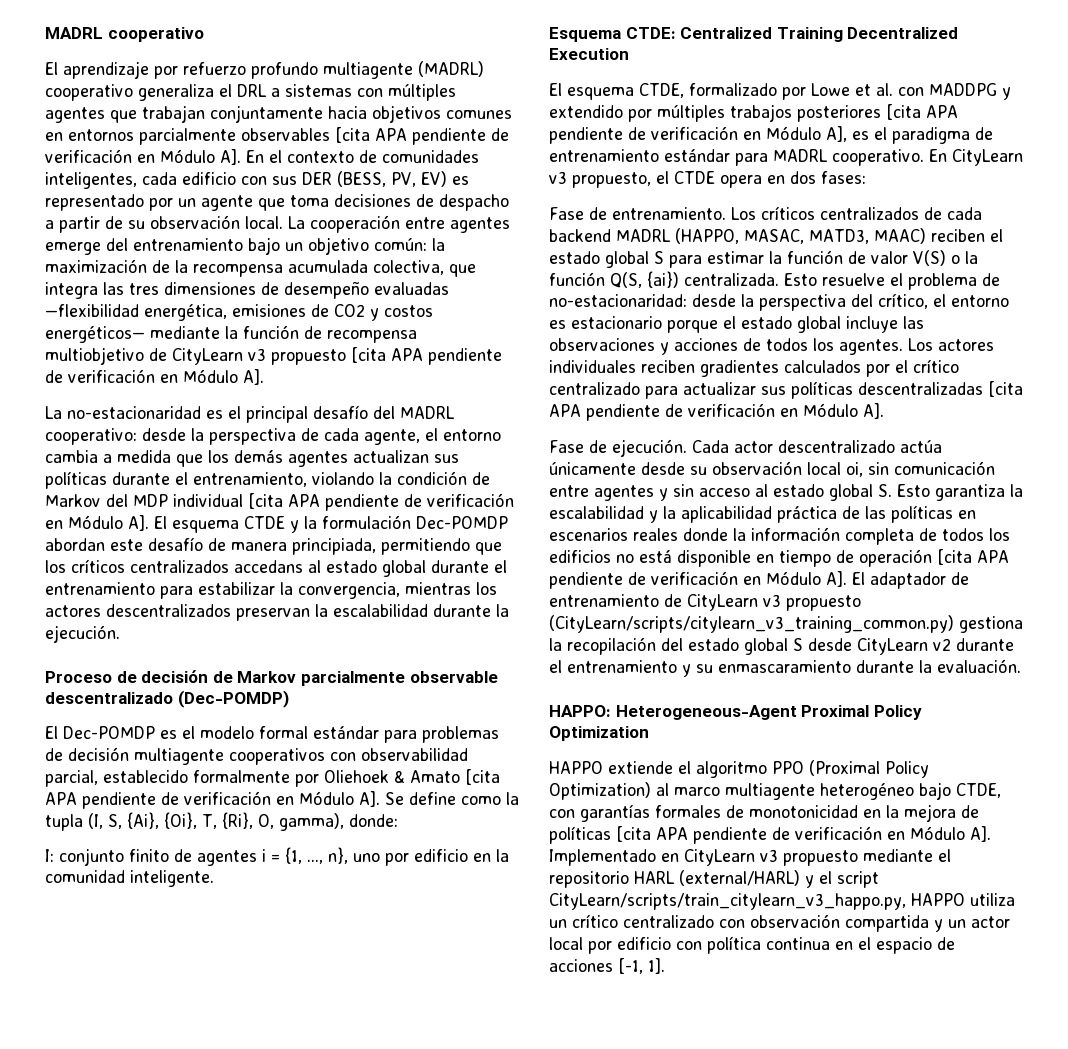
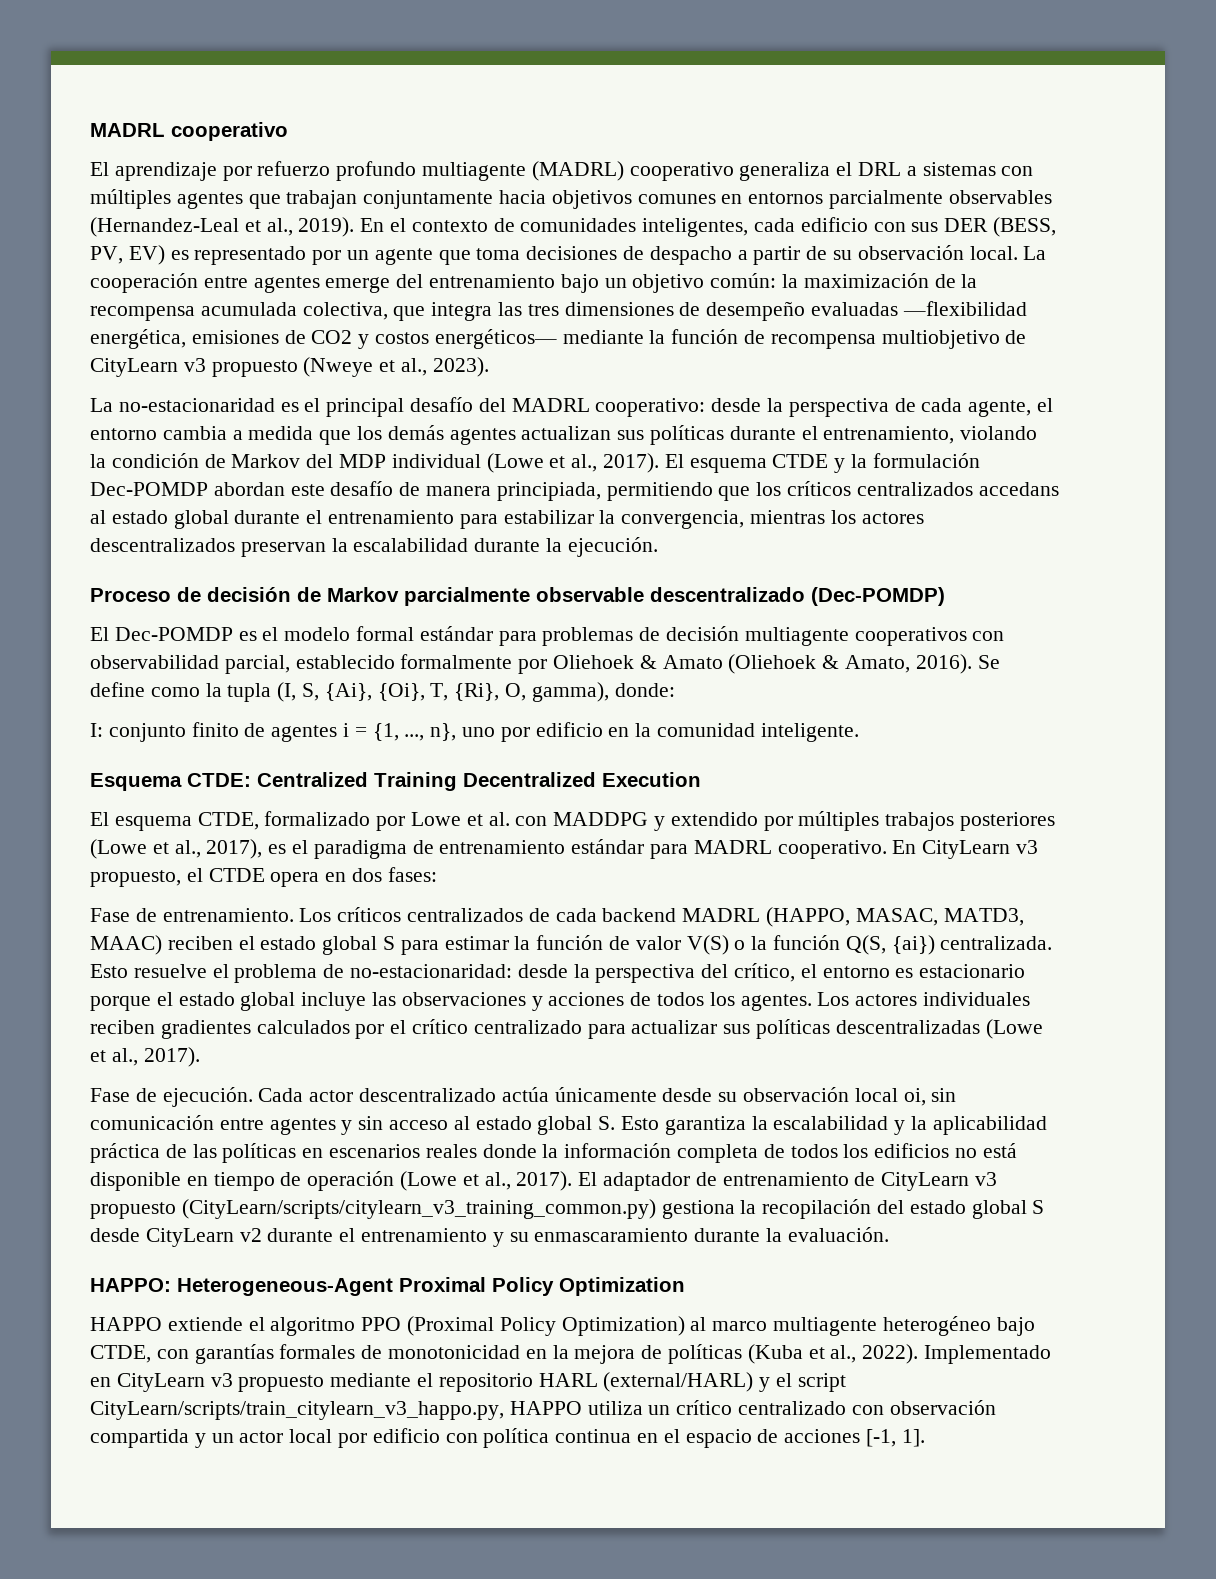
[335,127,509,145] [45,149,241,165] [cita APA pendiente de verificación en Módulo A]. -> [90,217,355,237] (Hernandez-Leal et al., 2019).
[351,347,502,365] [45,369,264,385] [cita APA pendiente de verificación en Módulo A]. -> [303,357,489,377] (Nweye et al., 2023).
[248,493,514,511] [45,515,149,531] [cita APA pendiente de verificación en Módulo A]. -> [486,453,660,473] (Lowe et al., 2017).
[465,769,500,785] [45,791,380,809] [cita APA pendiente de verificación en Módulo A]. -> [728,654,972,674] (Oliehoek & Amato, 2016).
[886,104,958,120] [549,126,847,144] [cita APA pendiente de verificación en Módulo A], -> [90,839,263,859] (Lowe et al., 2017),
[988,381,1023,397] [549,403,884,421] [cita APA pendiente de verificación en Módulo A]. -> [985,1019,1043,1039] [90,1047,200,1067] (Lowe et al., 2017).
[937,549,1009,565] [549,571,847,589] [cita APA pendiente de verificación en Módulo A]. -> [400,1171,573,1191] (Lowe et al., 2017).
[616,826,991,844] [cita APA pendiente de verificación en Módulo A]. -> [747,1344,919,1364] (Kuba et al., 2022).

